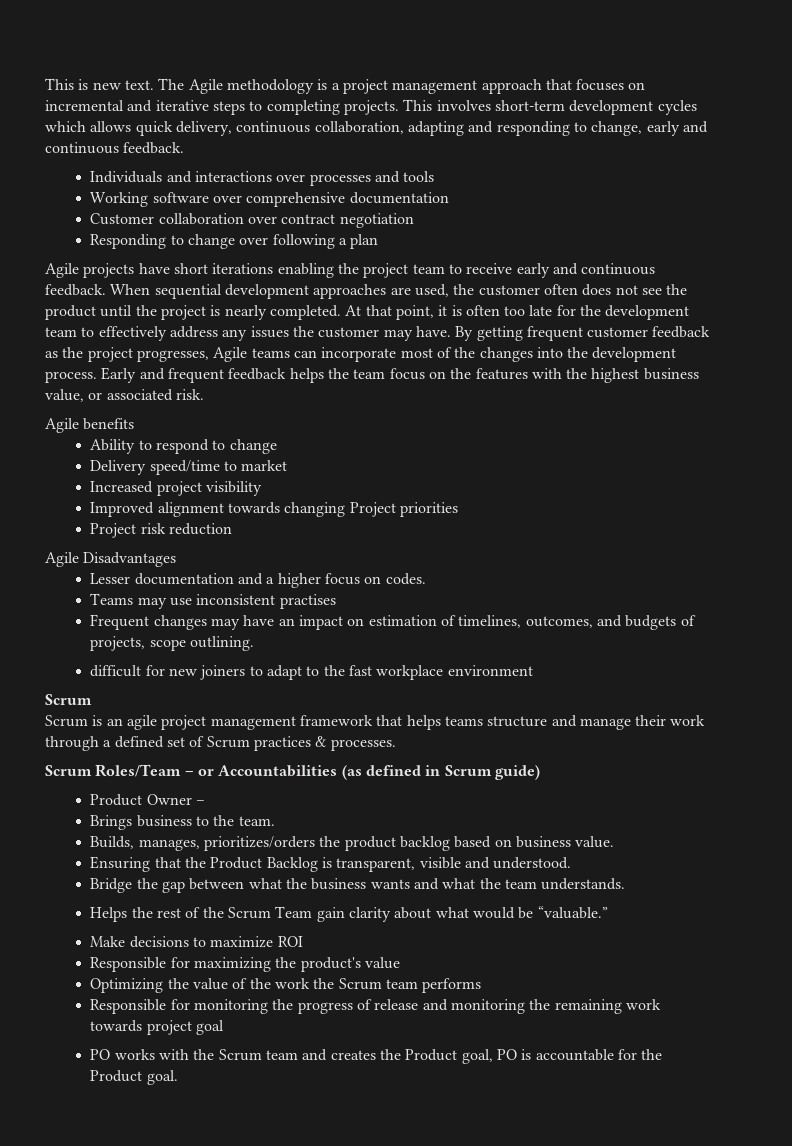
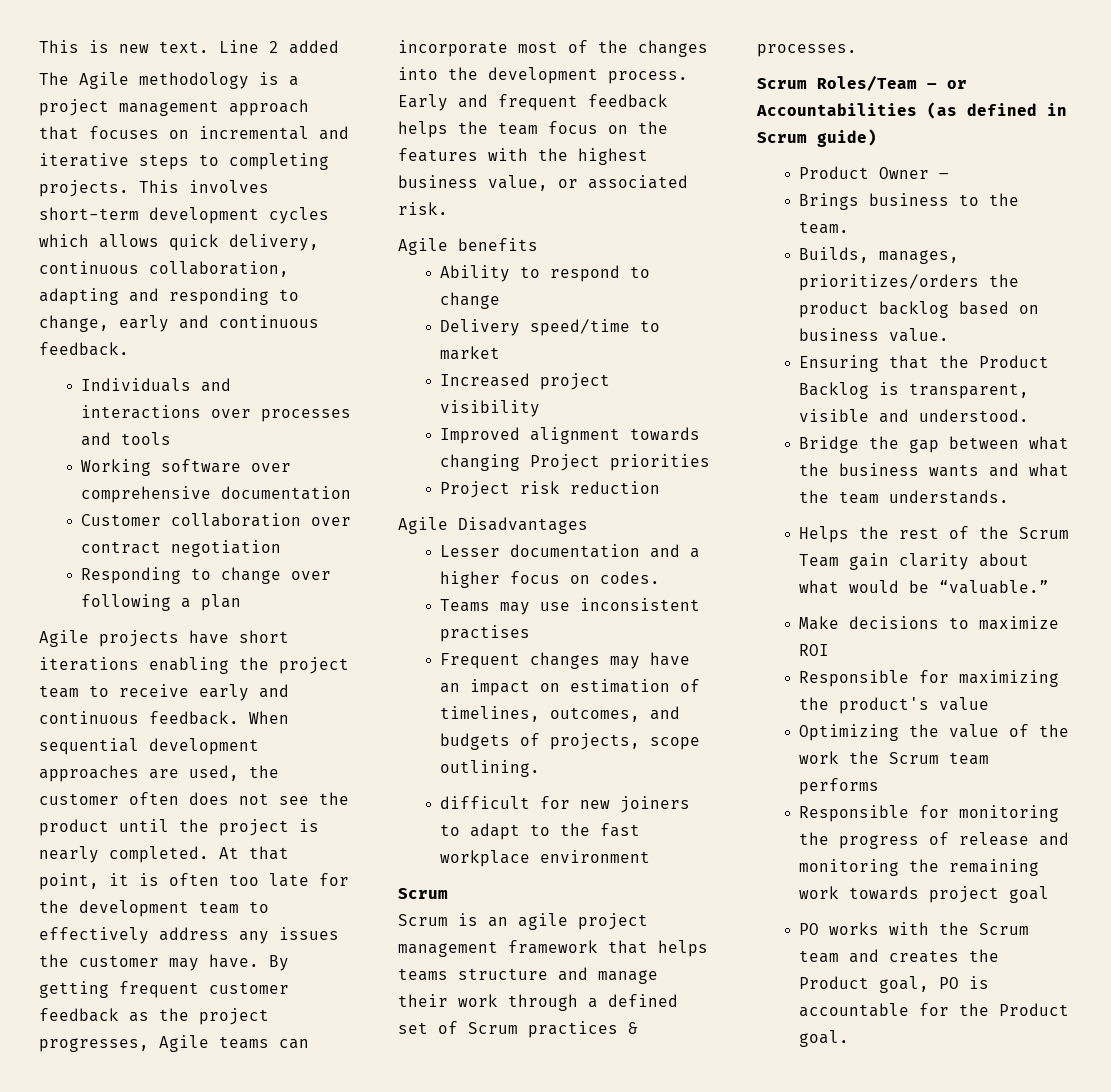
(154, 85) none -> [219,40,339,54] Line 2 added //

